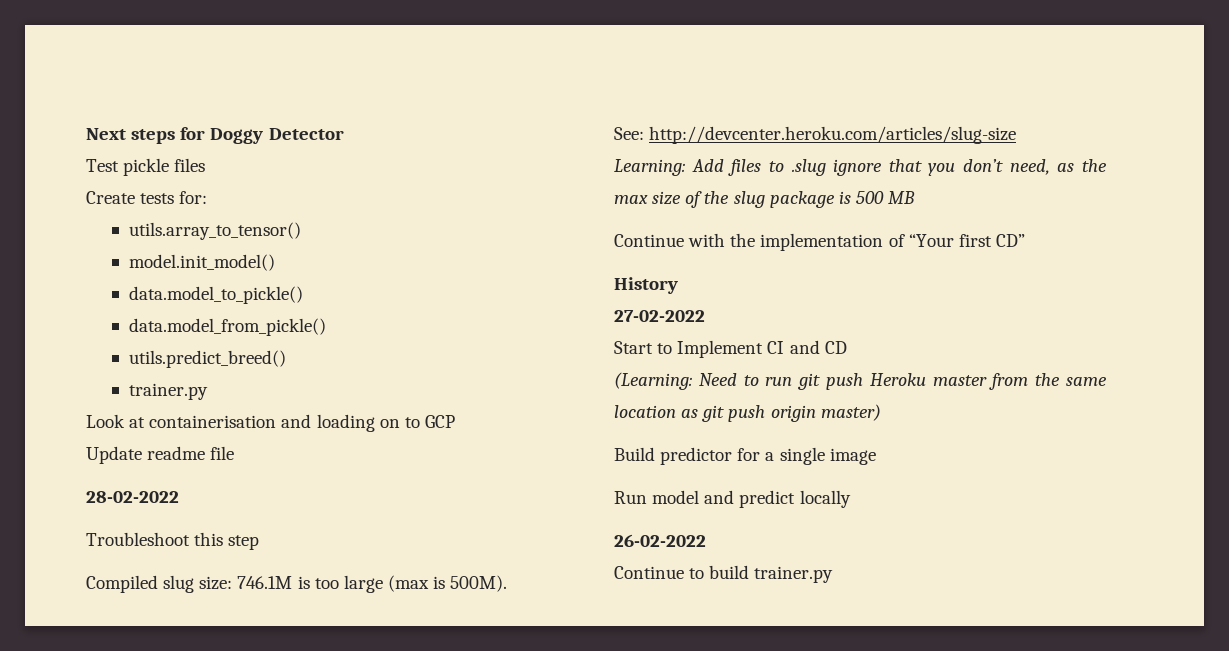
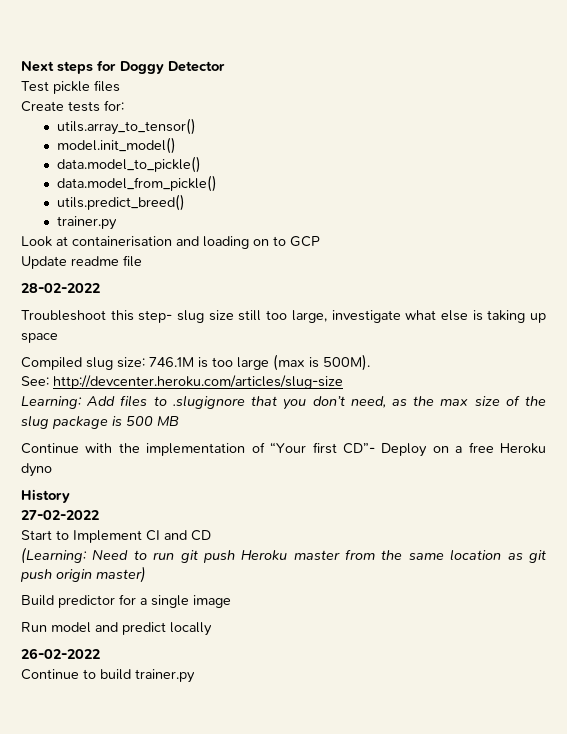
[228,535,260,550] step -> [138,310,546,323] [21,333,58,343] step- slug size still too large, investigate what else is taking up space
[791,159,883,176] .slug ignore -> [172,395,245,409] .slugignore
[995,234,1025,247] CD” -> [342,442,547,457] [21,463,52,477] CD”- Deploy on a free Heroku dyno

